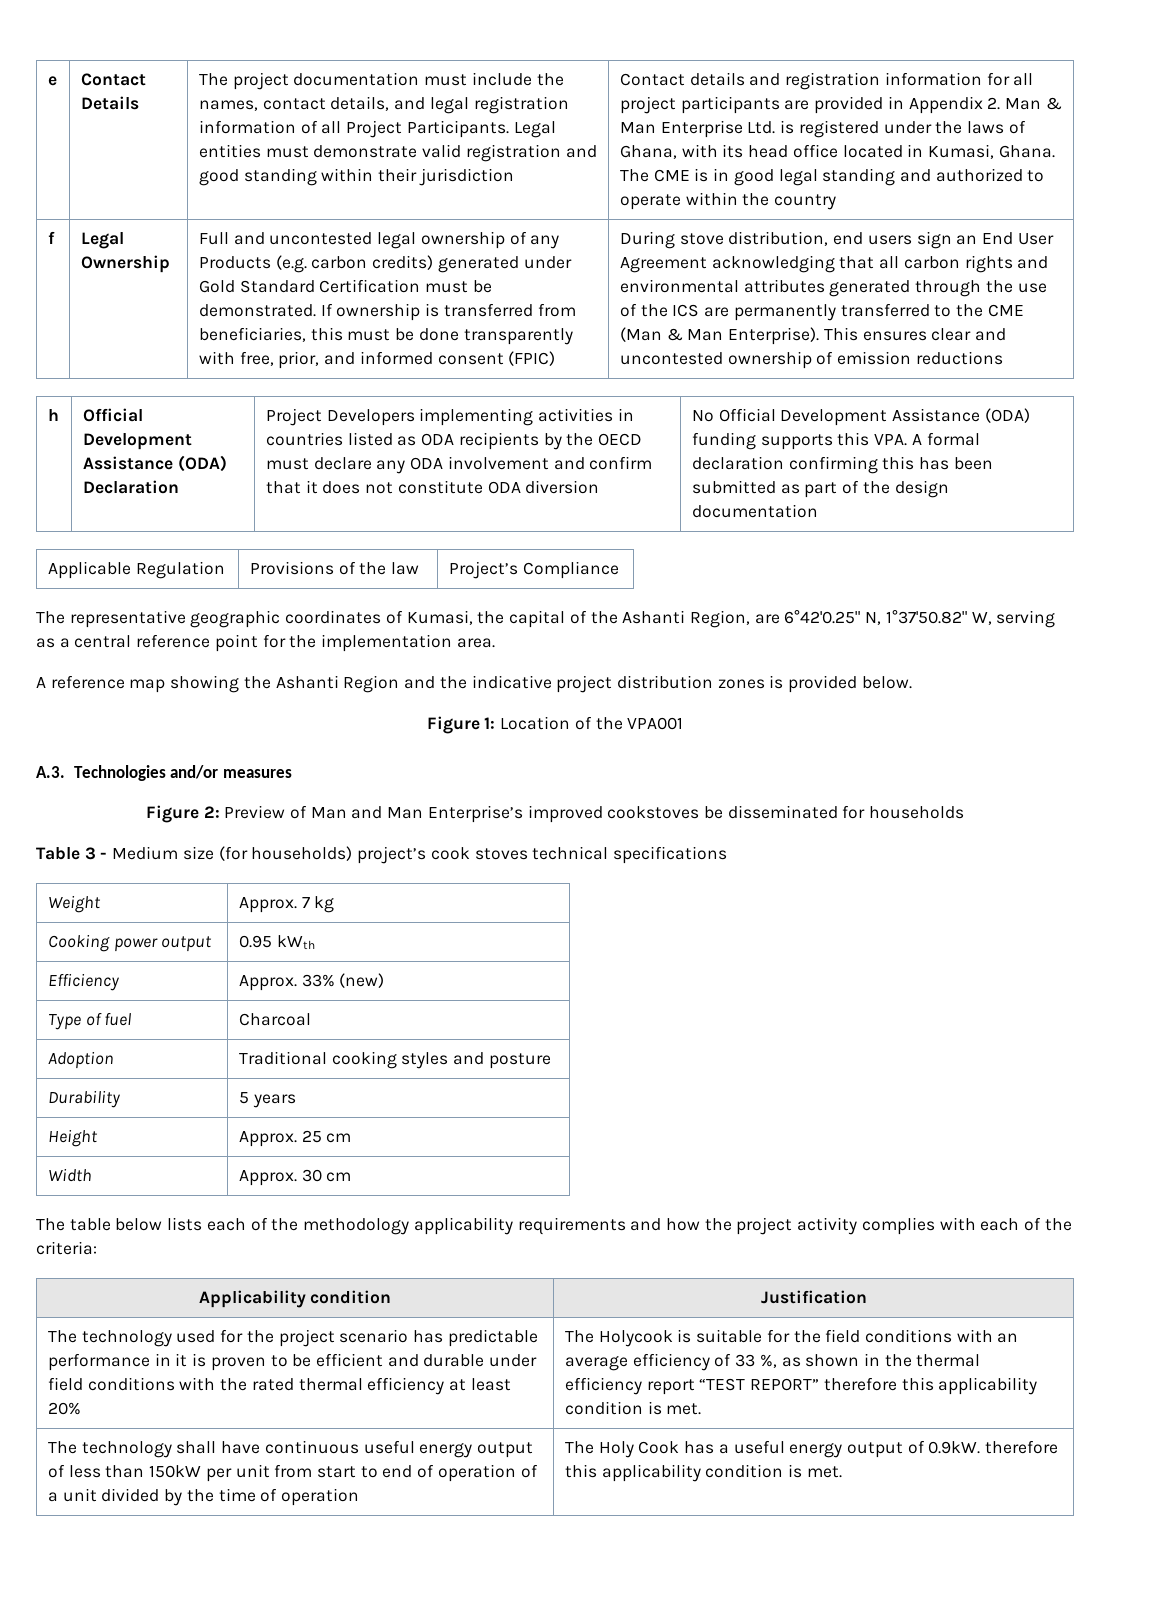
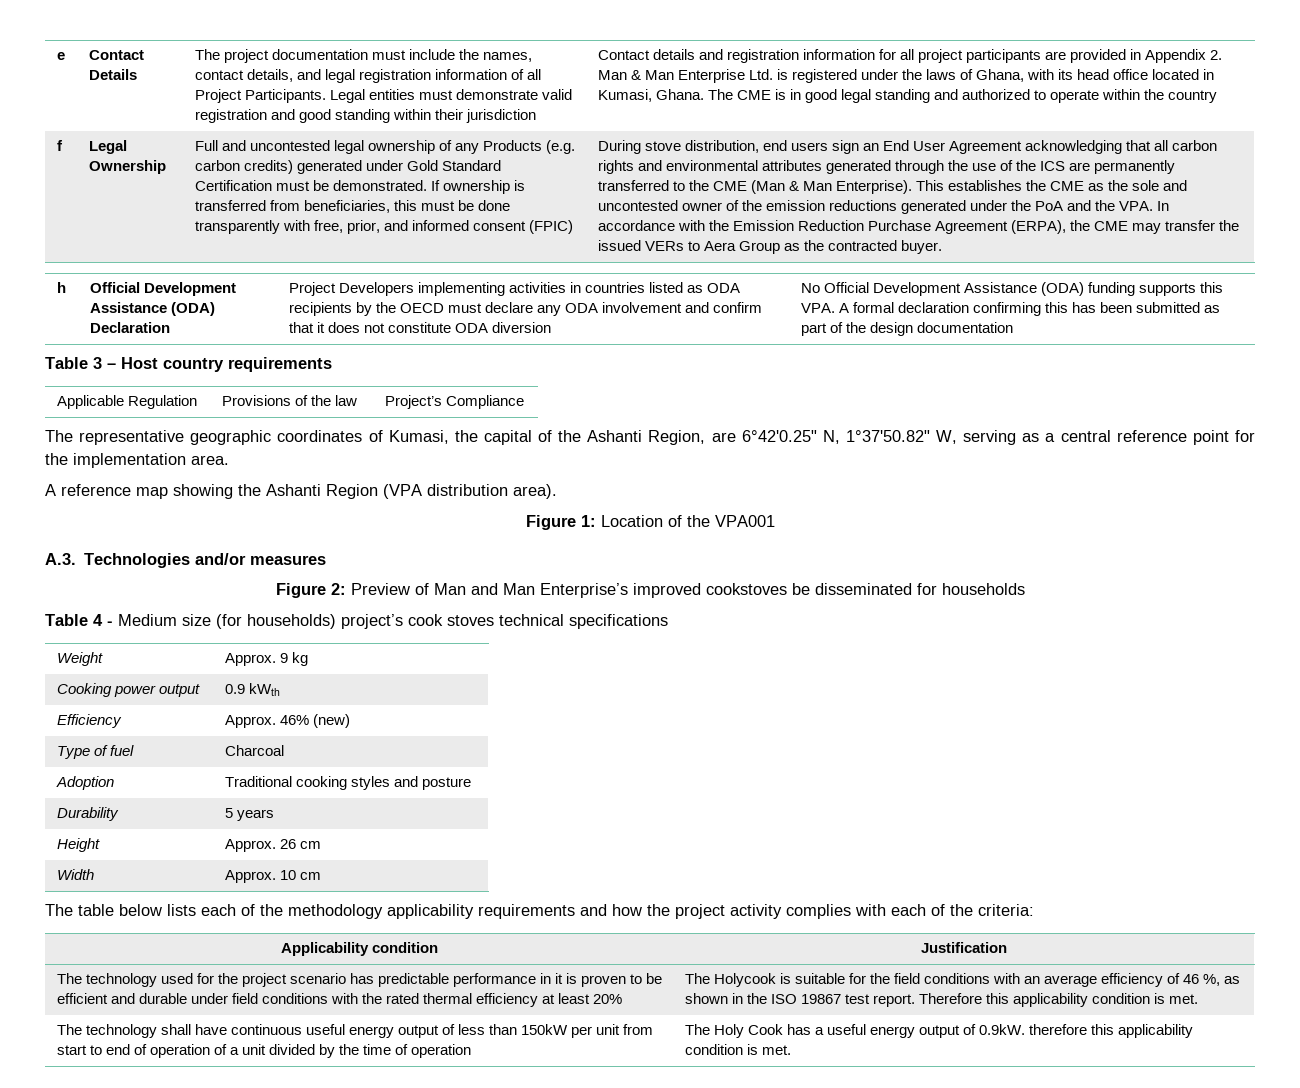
[862,328,1006,341] [619,351,1003,369] ensures clear and uncontested ownership of emission reductions -> [948,180,1188,191] [597,200,1170,214] [597,220,1240,234] [597,240,942,254] establishes the CME as the sole and uncontested owner of the emission reductions generated under the PoA and the VPA. In accordance with the Emission Reduction Purchase Agreement (ERPA), the CME may transfer the issued VERs to Aera Group as the contracted buyer.
(818, 511) none -> [45,357,332,372] // Table 3 – Host country requirements
[404,675,912,693] and the indicative project distribution zones is provided below. -> [383,484,557,499] (VPA distribution area).
[84,847,96,860] 3 -> [93,614,103,626] 4
[301,897,310,908] 7 -> [279,653,288,663] 9
[238,935,272,948] 0.95 -> [224,684,245,694] 0.9
[301,974,335,987] 33% -> [279,715,309,725] 46%
[301,1130,322,1143] 25 -> [279,839,296,849] 26
[301,1169,322,1182] 30 -> [279,870,296,880] 10
[735,1354,756,1367] 33 -> [1183,974,1200,984] 46
[916,1354,981,1367] [564,1377,897,1395] thermal efficiency report “TEST REPORT” therefore -> [770,993,982,1007] ISO 19867 test report. Therefore

